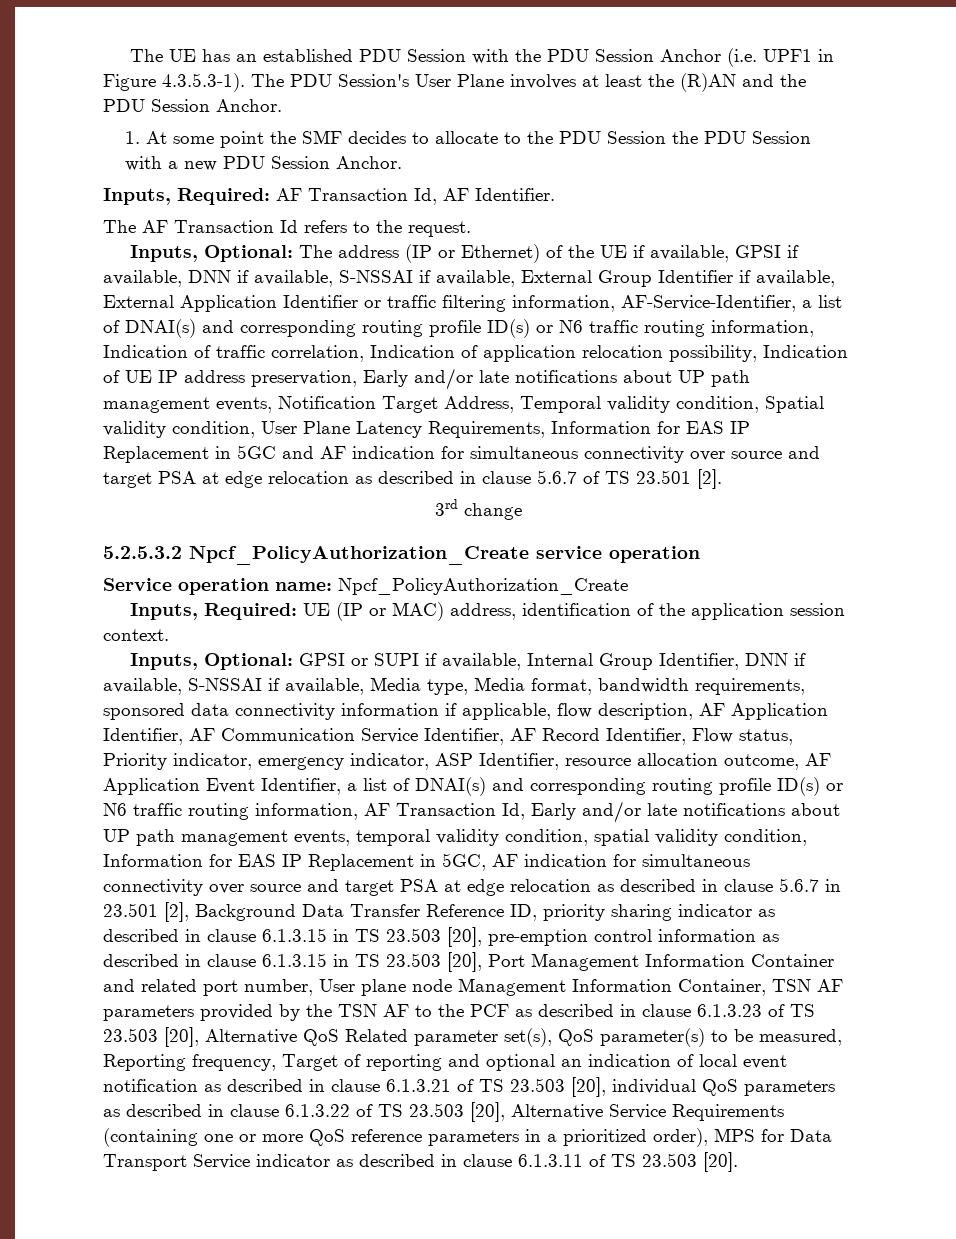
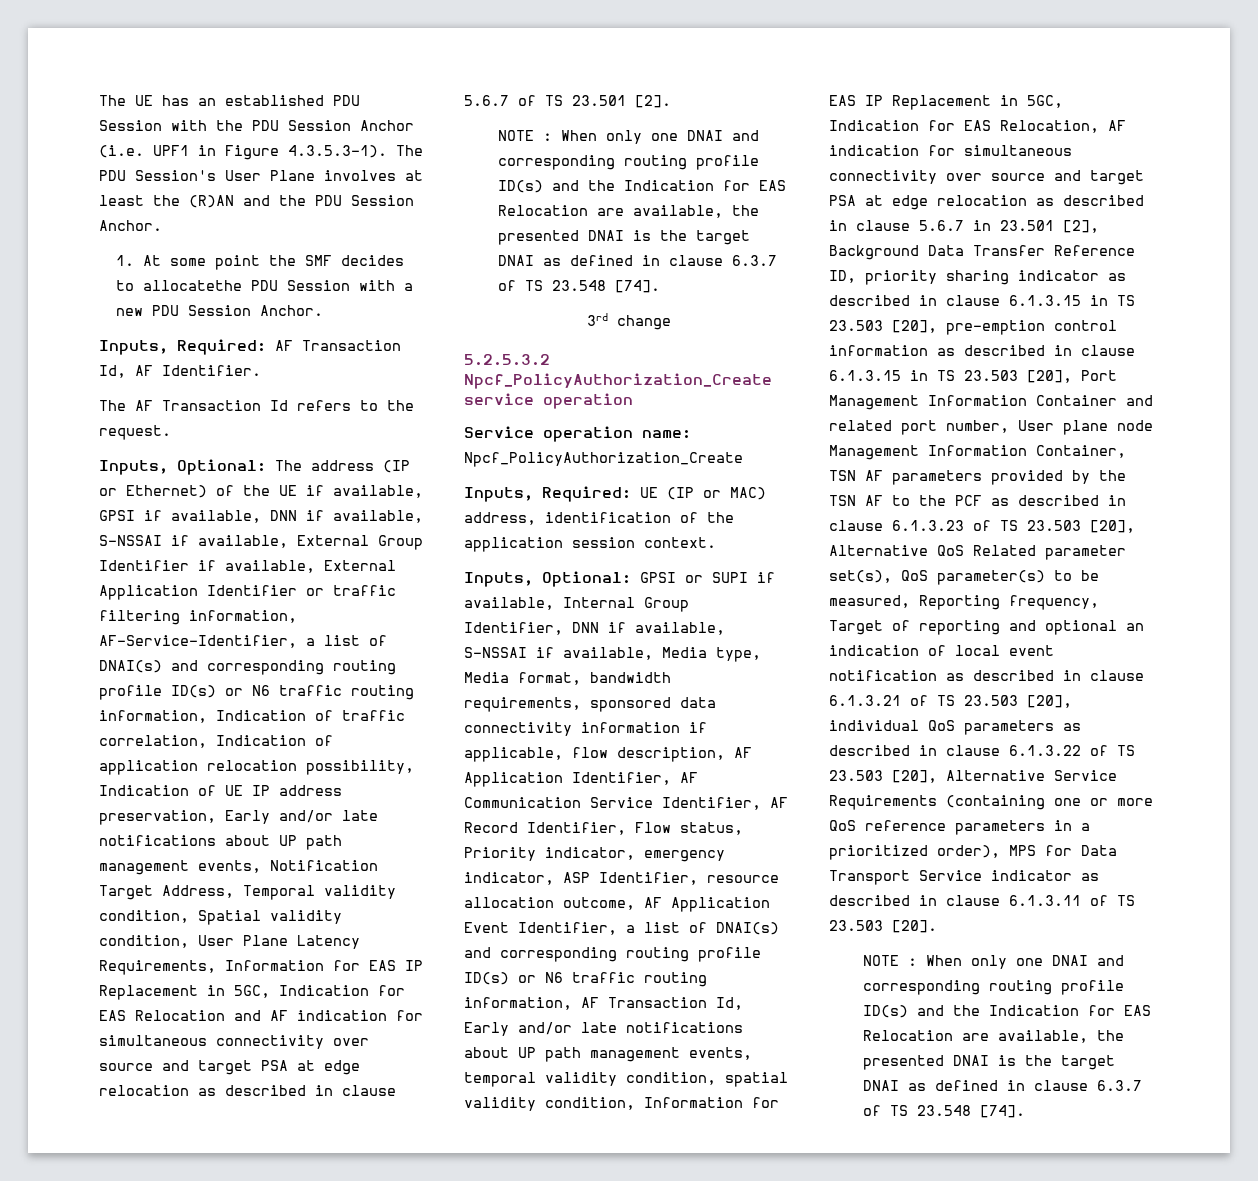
[434,131,698,144] allocate to the PDU Session the -> [143,280,243,291] allocatethe
[237,445,276,459] 5GC -> [234,985,405,998] [99,1010,225,1021] 5GC, Indication for EAS Relocation
(722, 479) none -> [498,130,760,144] [498,155,760,170] [498,180,787,193] [498,205,760,218] [498,230,751,245] [498,255,778,266] [498,280,661,293] // NOTE : When only one DNAI and corresponding routing profile ID(s) and the Indication for EAS Relocation are available, the presented DNAI is the target DNAI as defined in clause 6.3.7 of TS 23.548 [74].
(486, 862) none -> [829,120,1099,133] Indication for EAS Relocation,
(738, 1162) none -> [863,955,1125,969] [863,980,1125,995] [863,1005,1152,1018] [863,1030,1125,1043] [863,1055,1116,1070] [863,1080,1143,1091] [863,1105,1026,1118] // NOTE : When only one DNAI and corresponding routing profile ID(s) and the Indication for EAS Relocation are available, the presented DNAI is the target DNAI as defined in clause 6.3.7 of TS 23.548 [74].

